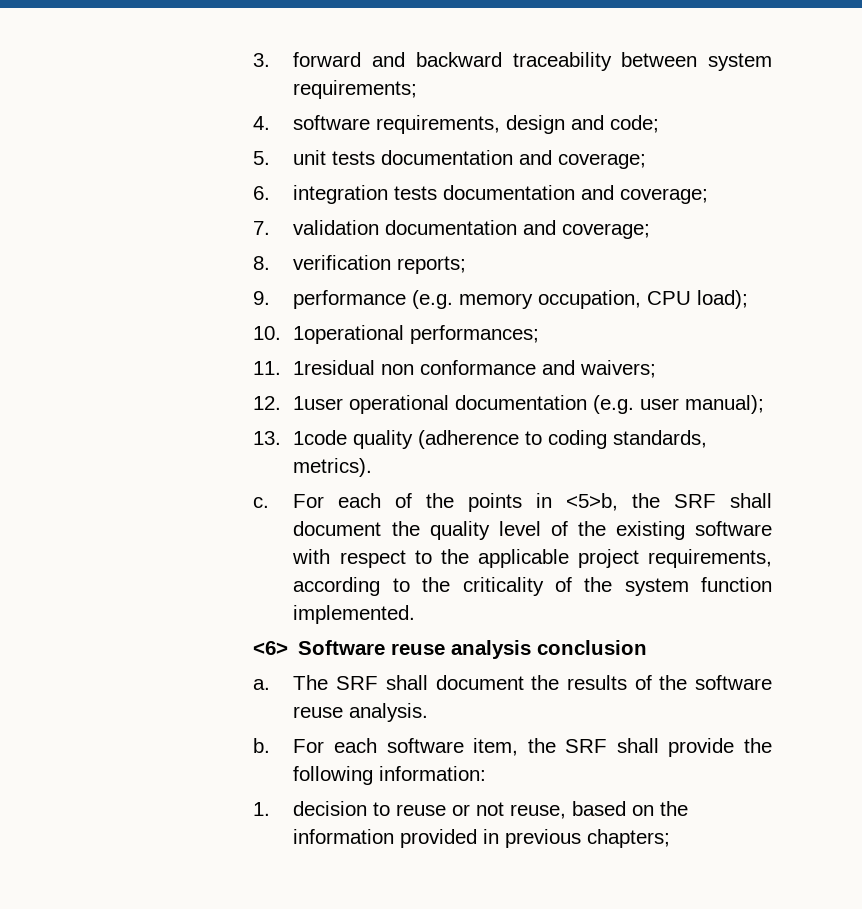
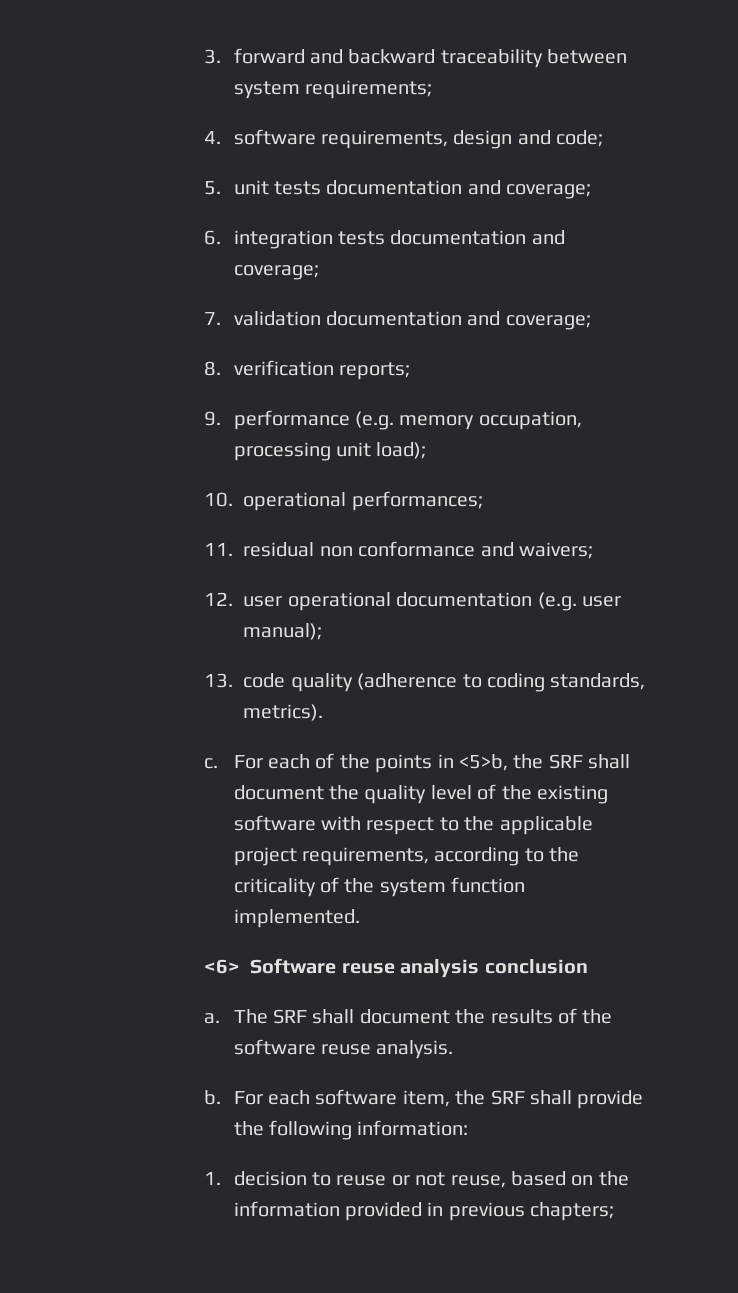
[647,291,692,305] CPU -> [233,442,372,461] processing unit
[293,325,405,344] 1operational -> [243,492,347,511] operational
[293,360,376,375] 1residual -> [243,542,315,557] residual
[293,396,344,410] 1user -> [243,596,283,607] user
[293,430,348,445] 1code -> [243,673,286,688] code

